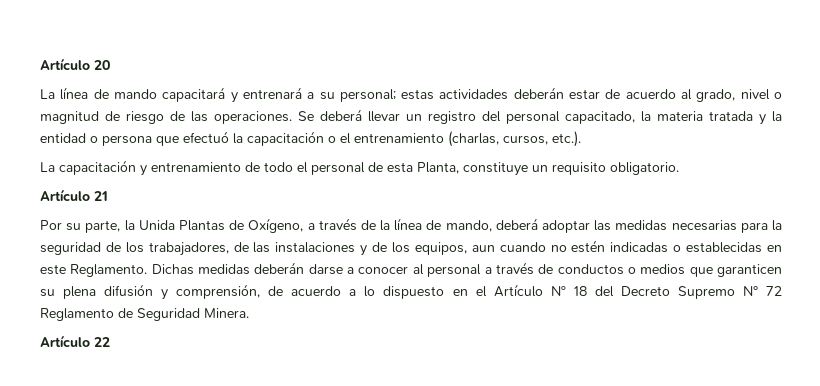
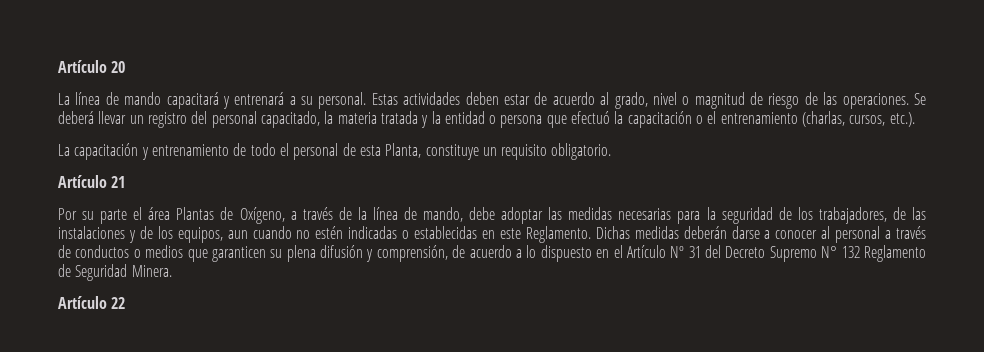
[339,87,564,102] personal; estas actividades deberán -> [318,92,499,109] personal. Estas actividades deben
[85,220,175,233] parte, la Unida -> [100,207,171,224] parte el área
[495,218,538,230] deberá -> [469,207,496,220] debe
[573,286,587,296] 18 -> [688,246,701,258] 31
[766,286,782,296] 72 -> [841,246,860,258] 132

